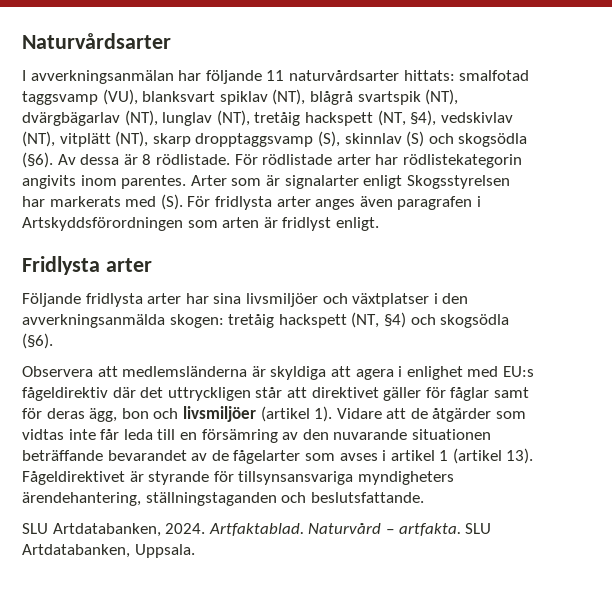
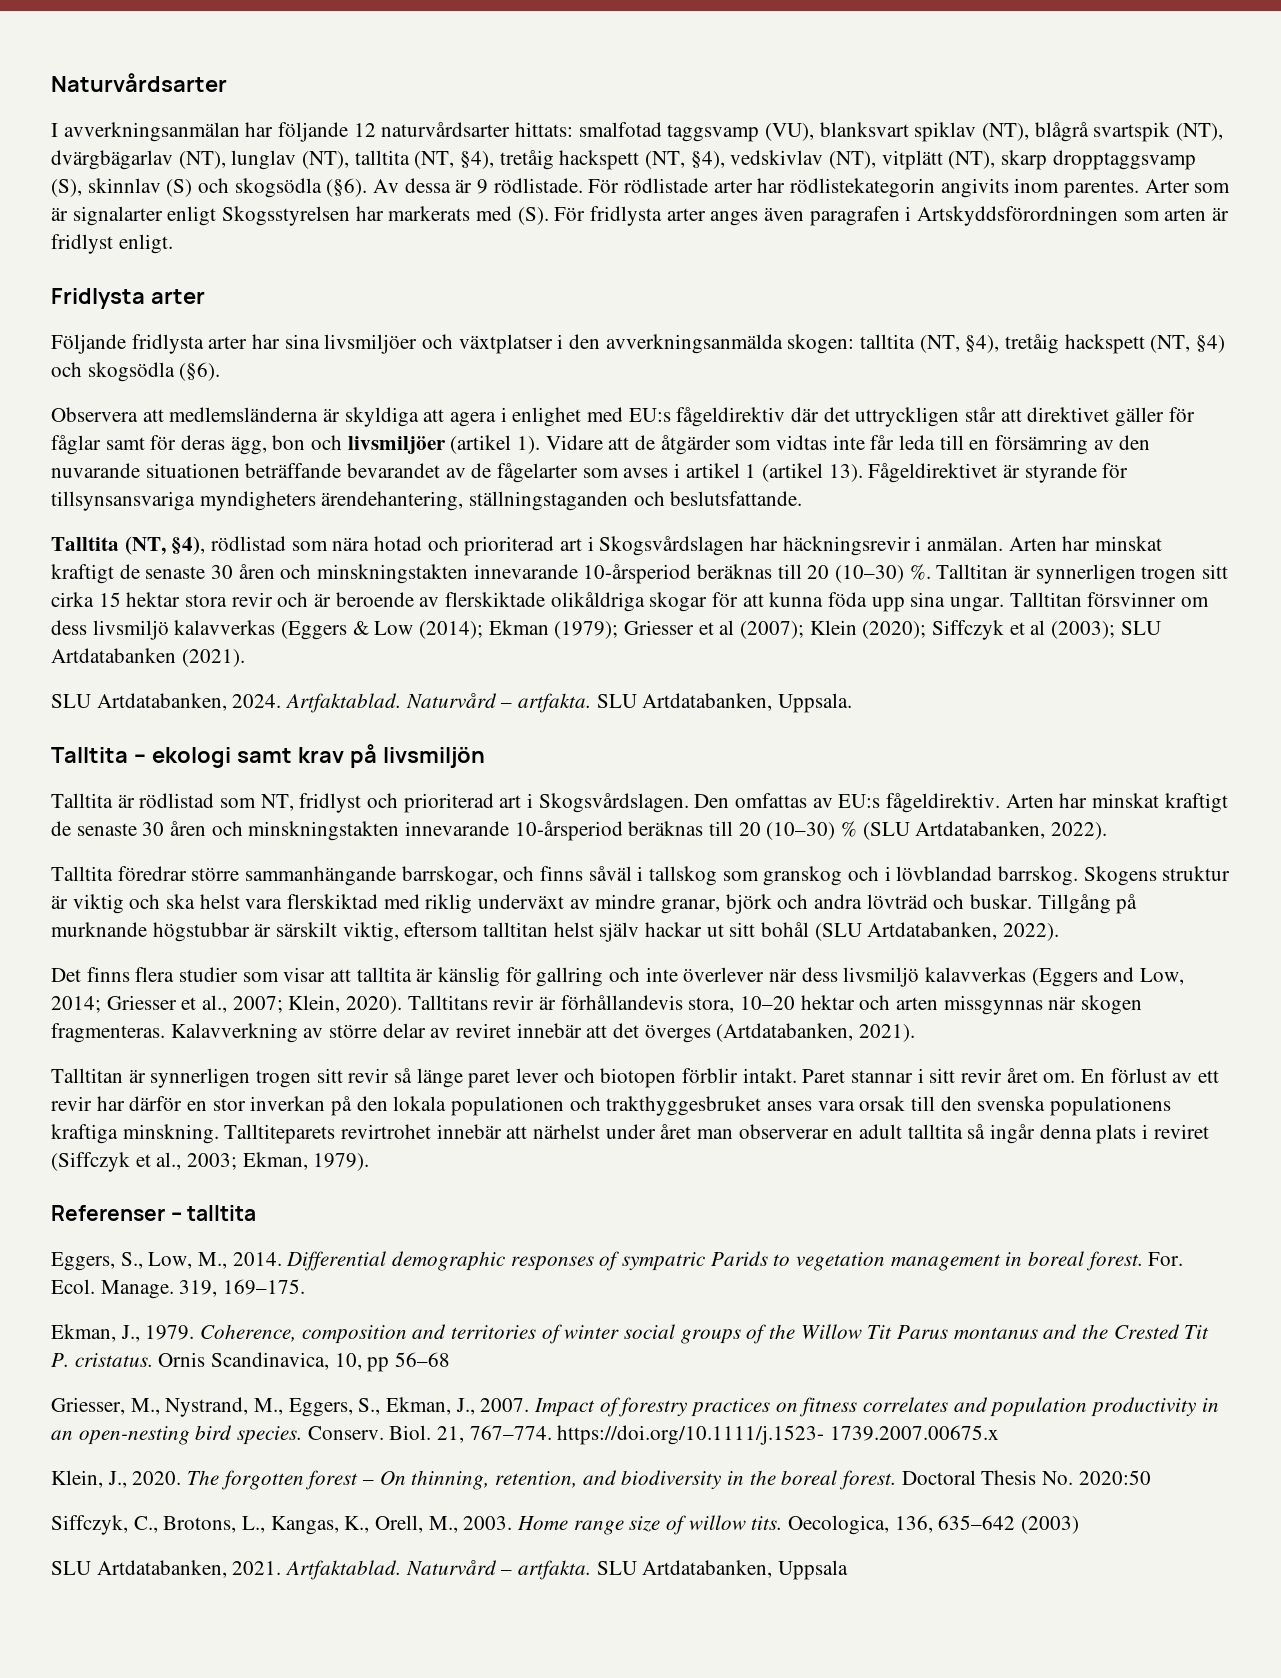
[266,70,285,81] 11 -> [353,123,376,137] 12
(250, 118) none -> [354,150,495,169] talltita (NT, §4),
[142,154,152,165] 8 -> [477,179,489,194] 9
(224, 321) none -> [860,334,1000,353] talltita (NT, §4),
(424, 497) none -> [51,536,1163,556] [51,564,1229,584] [51,592,1210,612] [51,620,1161,640] [51,648,245,667] // Talltita (NT, §4), rödlistad som nära hotad och prioriterad art i Skogsvårdslagen har häckningsrevir i anmälan. Arten har minskat kraftigt de senaste 30 åren och minskningstakten innevarande 10-årsperiod beräknas till 20 (10–30) %. Talltitan är synnerligen trogen sitt cirka 15 hektar stora revir och är beroende av flerskiktade olikåldriga skogar för att kunna föda upp sina ungar. Talltitan försvinner om dess livsmiljö kalavverkas (Eggers & Low (2014); Ekman (1979); Griesser et al (2007); Klein (2020); Siffczyk et al (2003); SLU Artdatabanken (2021).
(195, 551) none -> [51,744,485,768] [51,793,1228,813] [51,821,1108,841] [51,866,1231,886] [51,894,1138,914] [51,922,1060,942] [51,967,1185,987] [51,995,1143,1015] [51,1023,916,1043] [51,1068,1220,1088] [51,1096,1172,1116] [51,1124,1209,1144] [51,1152,370,1172] [51,1205,257,1221] [51,1251,1184,1271] [51,1279,306,1299] [51,1324,1210,1344] [51,1352,451,1372] [51,1397,1219,1417] [51,1425,1000,1445] [51,1470,1151,1490] [51,1515,1080,1535] [51,1560,849,1580] // Talltita – ekologi samt krav på livsmiljön // Talltita är rödlistad som NT, fridlyst och prioriterad art i Skogsvårdslagen. Den omfattas av EU:s fågeldirektiv. Arten har minskat kraftigt de senaste 30 åren och minskningstakten innevarande 10-årsperiod beräknas till 20 (10–30) % (SLU Artdatabanken, 2022). // Talltita föredrar större sammanhängande barrskogar, och finns såväl i tallskog som granskog och i lövblandad barrskog. Skogens struktur är viktig och ska helst vara flerskiktad med riklig underväxt av mindre granar, björk och andra lövträd och buskar. Tillgång på murknande högstubbar är särskilt viktig, eftersom talltitan helst själv hackar ut sitt bohål (SLU Artdatabanken, 2022). // Det finns flera studier som visar att talltita är känslig för gallring och inte överlever när dess livsmiljö kalavverkas (Eggers and Low, 2014; Griesser et al., 2007; Klein, 2020). Talltitans revir är förhållandevis stora, 10–20 hektar och arten missgynnas när skogen fragmenteras. Kalavverkning av större delar av reviret innebär att det överges (Artdatabanken, 2021). // Talltitan är synnerligen trogen sitt revir så länge paret lever och biotopen förblir intakt. Paret stannar i sitt revir året om. En förlust av ett revir har därför en stor inverkan på den lokala populationen och trakthyggesbruket anses vara orsak till den svenska populationens kraftiga minskning. Talltiteparets revirtrohet innebär att närhelst under året man observerar en adult talltita så ingår denna plats i reviret (Siffczyk et al., 2003; Ekman, 1979). // Referenser – talltita // Eggers, S., Low, M., 2014. Differential demographic responses of sympatric Parids to vegetation management in boreal forest. For. Ecol. Manage. 319, 169–175. // Ekman, J., 1979. Coherence, composition and territories of winter social groups of the Willow Tit Parus montanus and the Crested Tit P. cristatus. Ornis Scandinavica, 10, pp 56–68 // Griesser, M., Nystrand, M., Eggers, S., Ekman, J., 2007. Impact of forestry practices on fitness correlates and population productivity in an open-nesting bird species. Conserv. Biol. 21, 767–774. https://doi.org/10.1111/j.1523- 1739.2007.00675.x // Klein, J., 2020. The forgotten forest – On thinning, retention, and biodiversity in the boreal forest. Doctoral Thesis No. 2020:50 // Siffczyk, C., Brotons, L., Kangas, K., Orell, M., 2003. Home range size of willow tits. Oecologica, 136, 635–642 (2003) // SLU Artdatabanken, 2021. Artfaktablad. Naturvård – artfakta. SLU Artdatabanken, Uppsala

